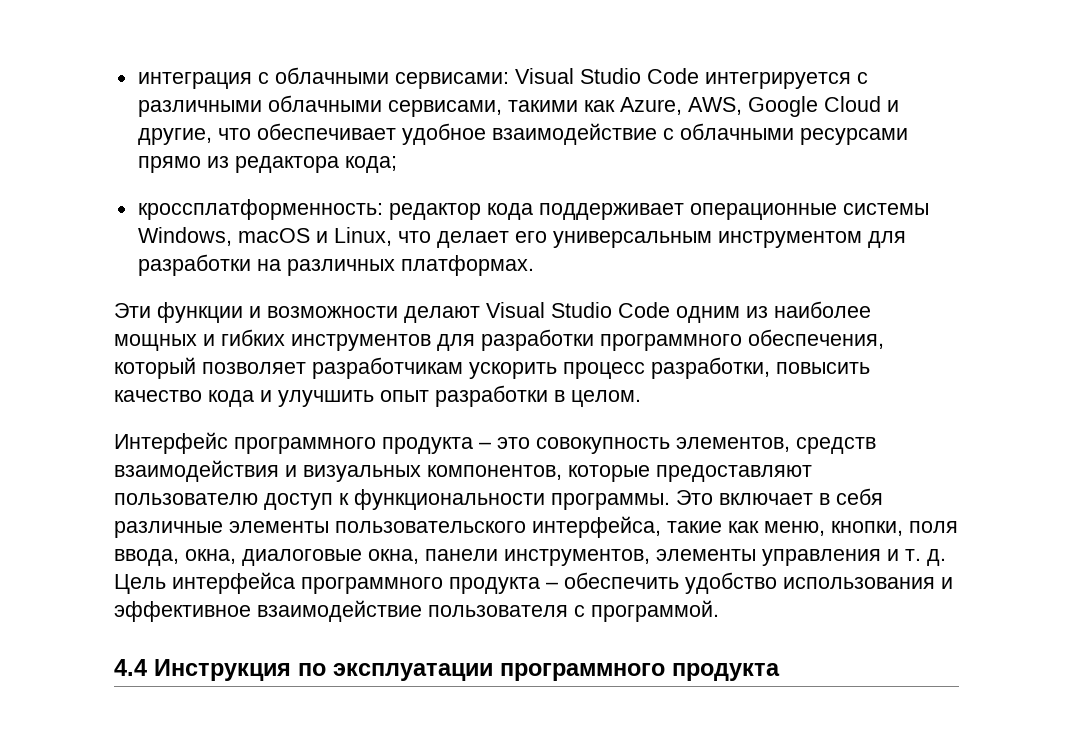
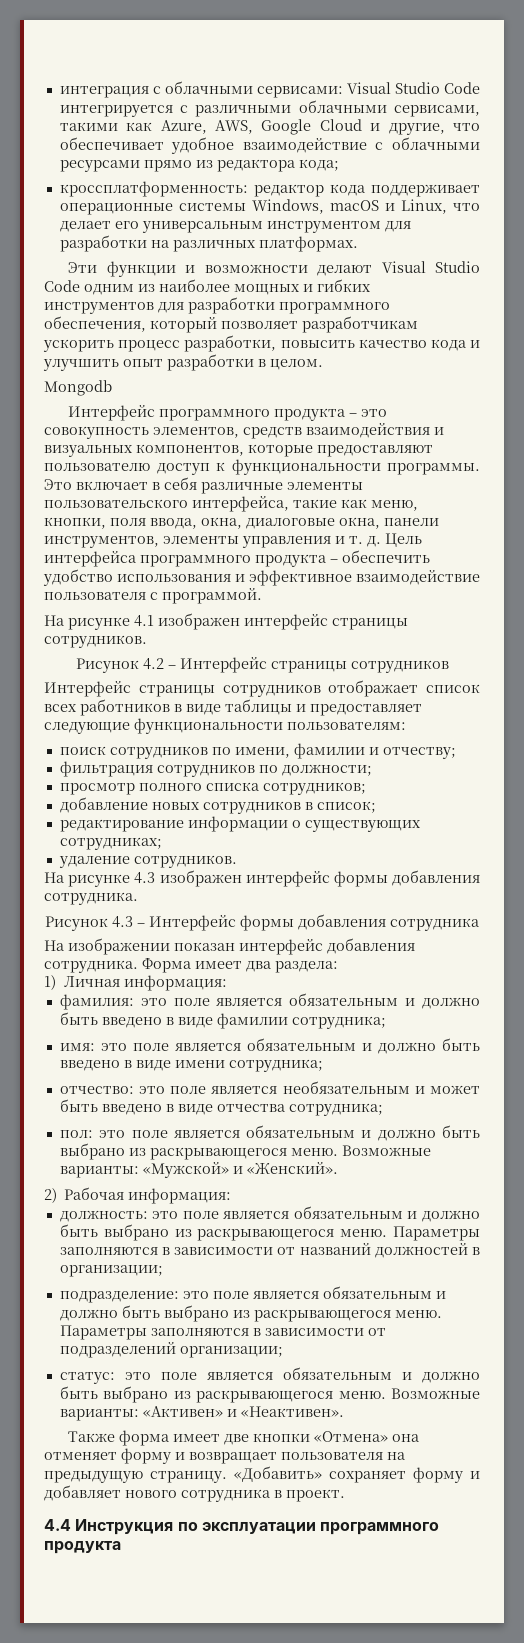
(641, 398) none -> [44,380,112,396] // Mongodb
(719, 611) none -> [44,613,408,630] [44,635,147,648] [75,657,449,673] [44,680,480,697] [44,699,422,716] [44,718,406,734] [59,743,456,759] [59,761,372,777] [59,782,366,795] [59,797,376,814] [59,816,421,832] [59,837,162,850] [58,855,237,868] [44,870,480,887] [44,892,138,905] [45,914,479,931] [44,938,415,955] [44,958,338,973] [44,975,227,991] [59,993,480,1010] [59,1012,386,1029] [59,1038,480,1054] [59,1059,323,1072] [59,1081,481,1094] [59,1099,383,1116] [59,1125,480,1141] [59,1143,431,1160] [59,1162,338,1178] [44,1187,232,1204] [59,1206,480,1222] [59,1224,480,1241] [59,1243,481,1258] [59,1265,163,1277] [59,1286,446,1303] [59,1305,442,1322] [59,1325,386,1340] [59,1342,283,1358] [59,1367,480,1384] [59,1386,481,1403] [59,1406,344,1421] [68,1430,420,1446] [44,1448,405,1464] [44,1466,480,1483] [44,1485,345,1502] // На рисунке 4.1 изображен интерфейс страницы сотрудников. // Рисунок 4.2 – Интерфейс страницы сотрудников // Интерфейс страницы сотрудников отображает список всех работников в виде таблицы и предоставляет следующие функциональности пользователям: // поиск сотрудников по имени, фамилии и отчеству; // фильтрация сотрудников по должности; // просмотр полного списка сотрудников; // добавление новых сотрудников в список; // редактирование информации о существующих сотрудниках; // удаление сотрудников. // На рисунке 4.3 изображен интерфейс формы добавления сотрудника. // Рисунок 4.3 – Интерфейс формы добавления сотрудника // На изображении показан интерфейс добавления сотрудника. Форма имеет два раздела: // 1) Личная информация: // фамилия: это поле является обязательным и должно быть введено в виде фамилии сотрудника; // имя: это поле является обязательным и должно быть введено в виде имени сотрудника; // отчество: это поле является необязательным и может быть введено в виде отчества сотрудника; // пол: это поле является обязательным и должно быть выбрано из раскрывающегося меню. Возможные варианты: «Мужской» и «Женский». // 2) Рабочая информация: // должность: это поле является обязательным и должно быть выбрано из раскрывающегося меню. Параметры заполняются в зависимости от названий должностей в организации; // подразделение: это поле является обязательным и должно быть выбрано из раскрывающегося меню. Параметры заполняются в зависимости от подразделений организации; // статус: это поле является обязательным и должно быть выбрано из раскрывающегося меню. Возможные варианты: «Активен» и «Неактивен». // Также форма имеет две кнопки «Отмена» она отменяет форму и возвращает пользователя на предыдущую страницу. «Добавить» сохраняет форму и добавляет нового сотрудника в проект.

